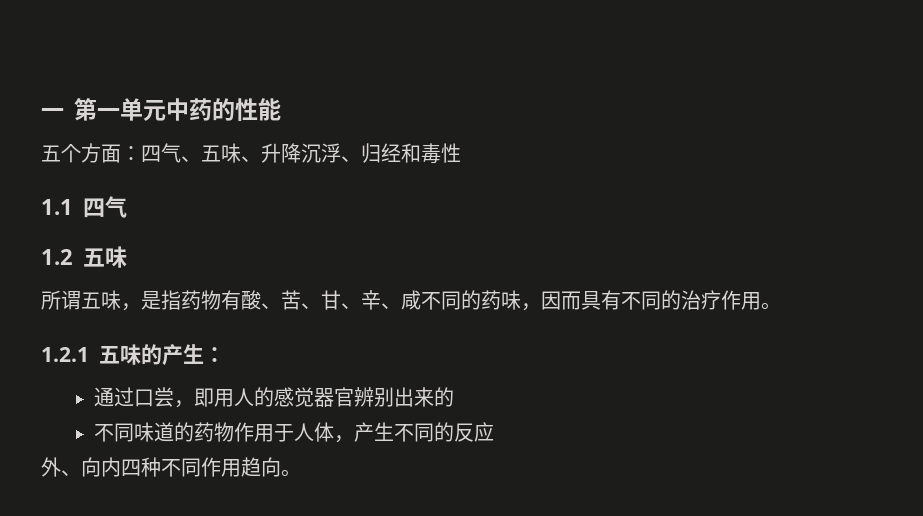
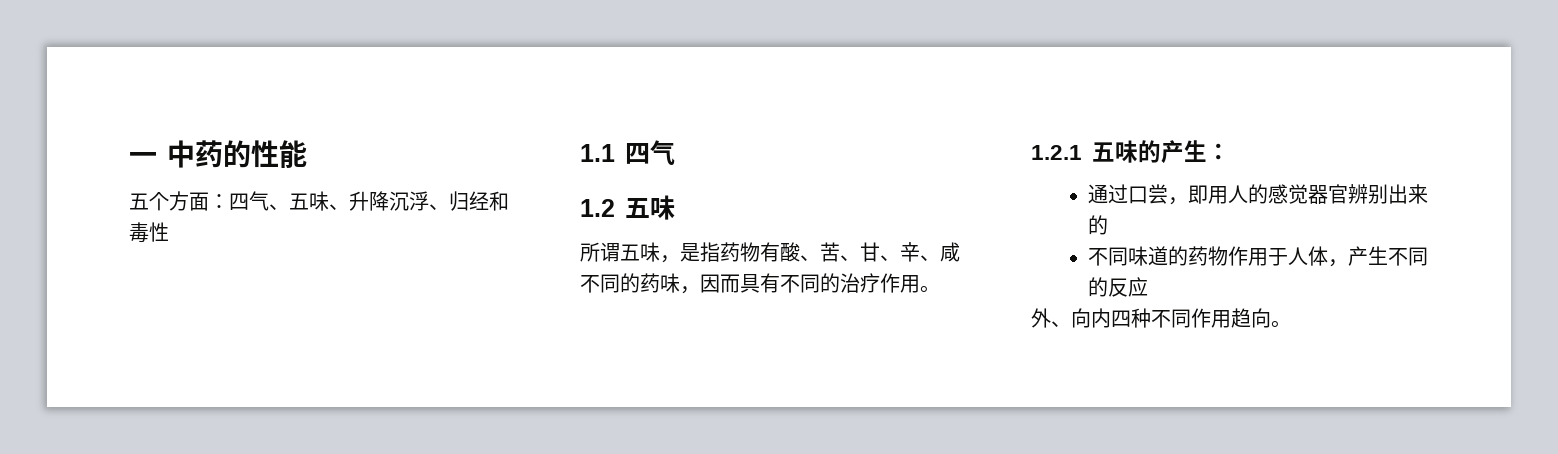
[41,98,166,121] 一第一单元 -> [129,152,157,165] 一

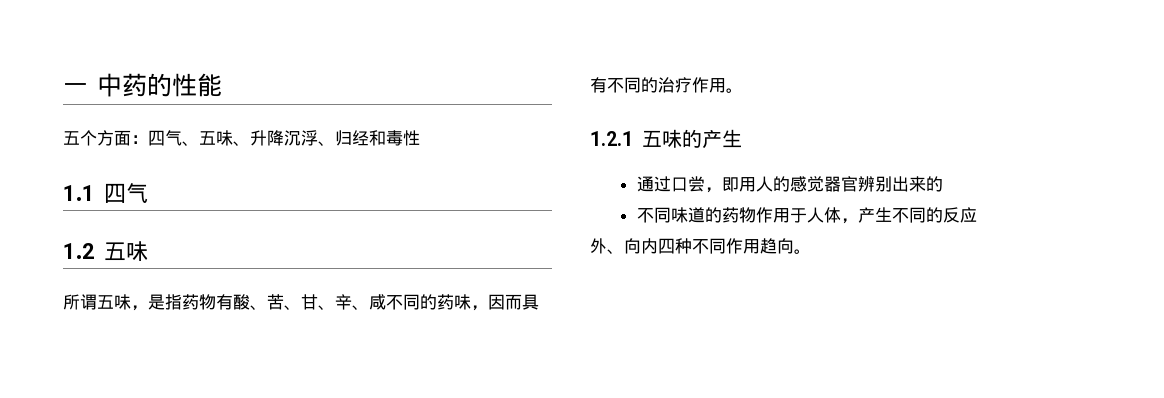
[1207,143,1230,160] ： -> (742, 138) none

